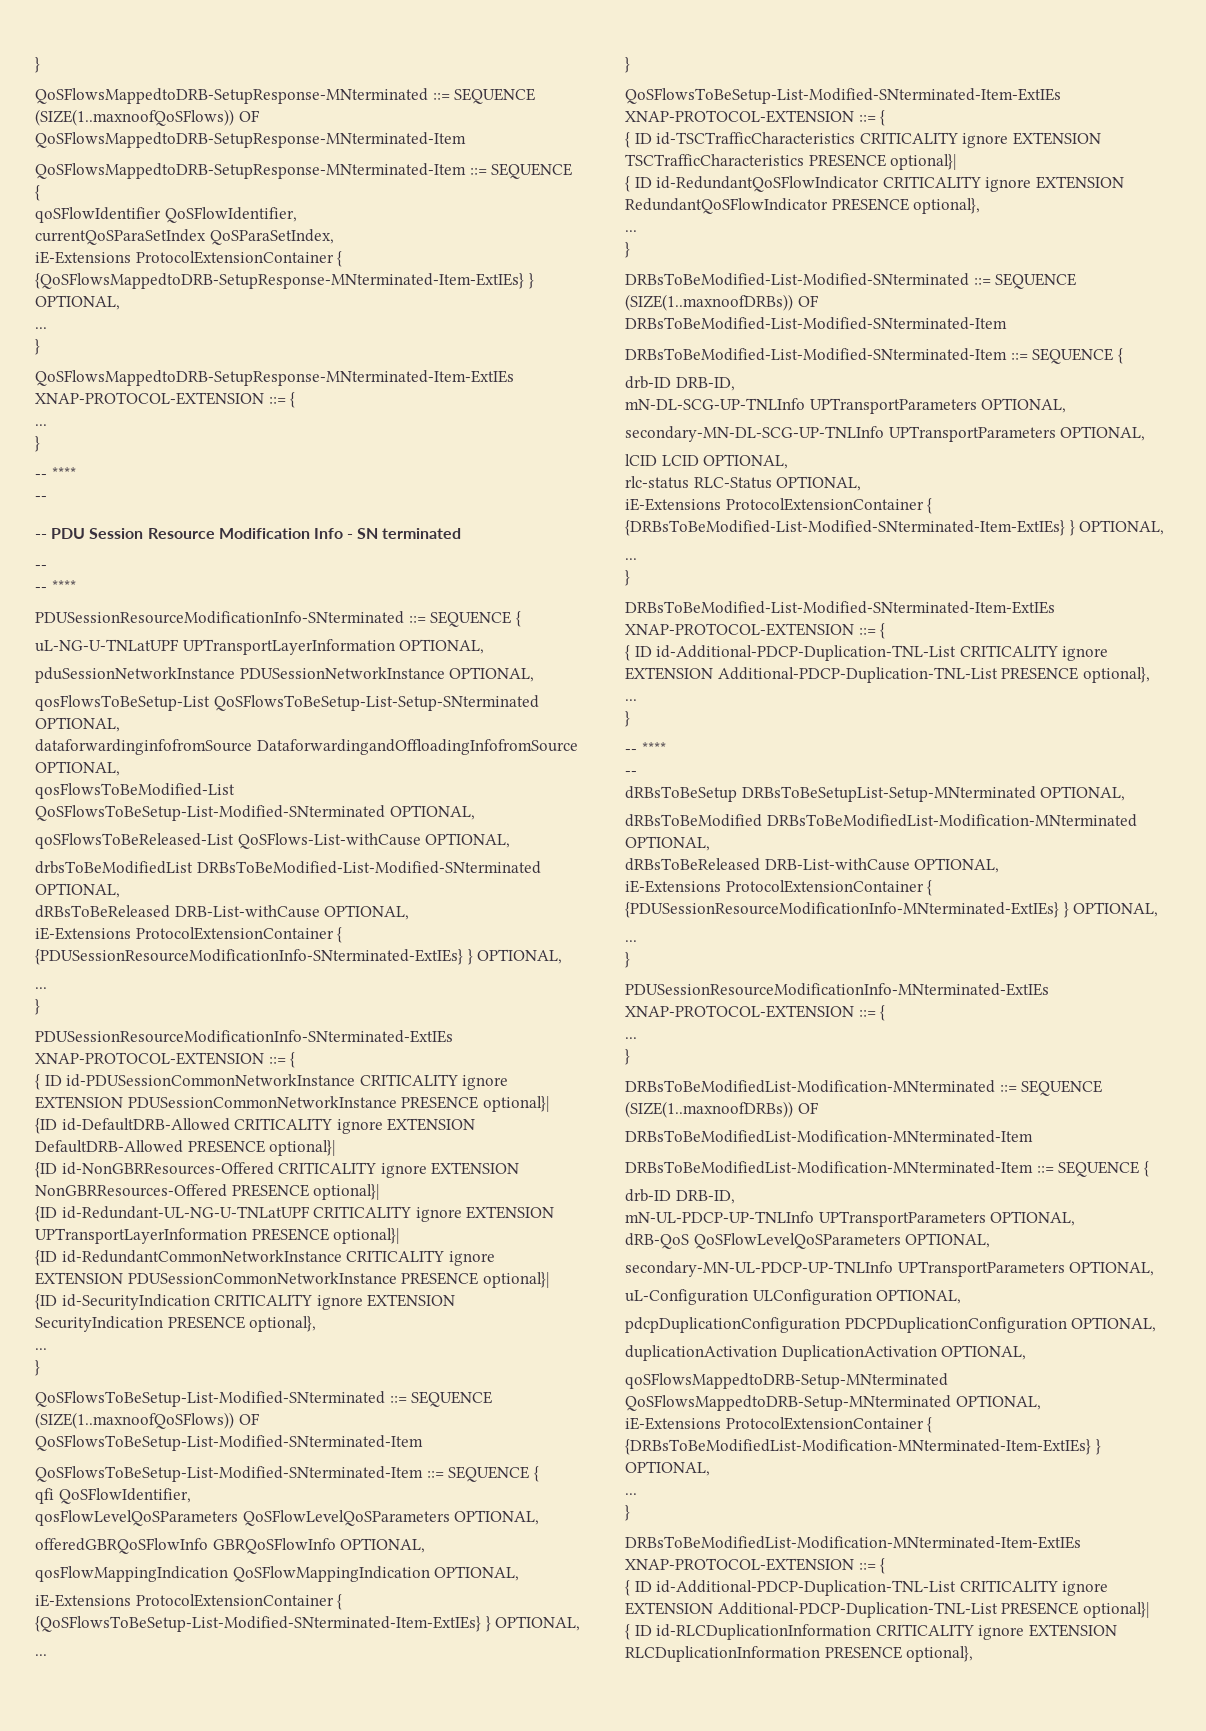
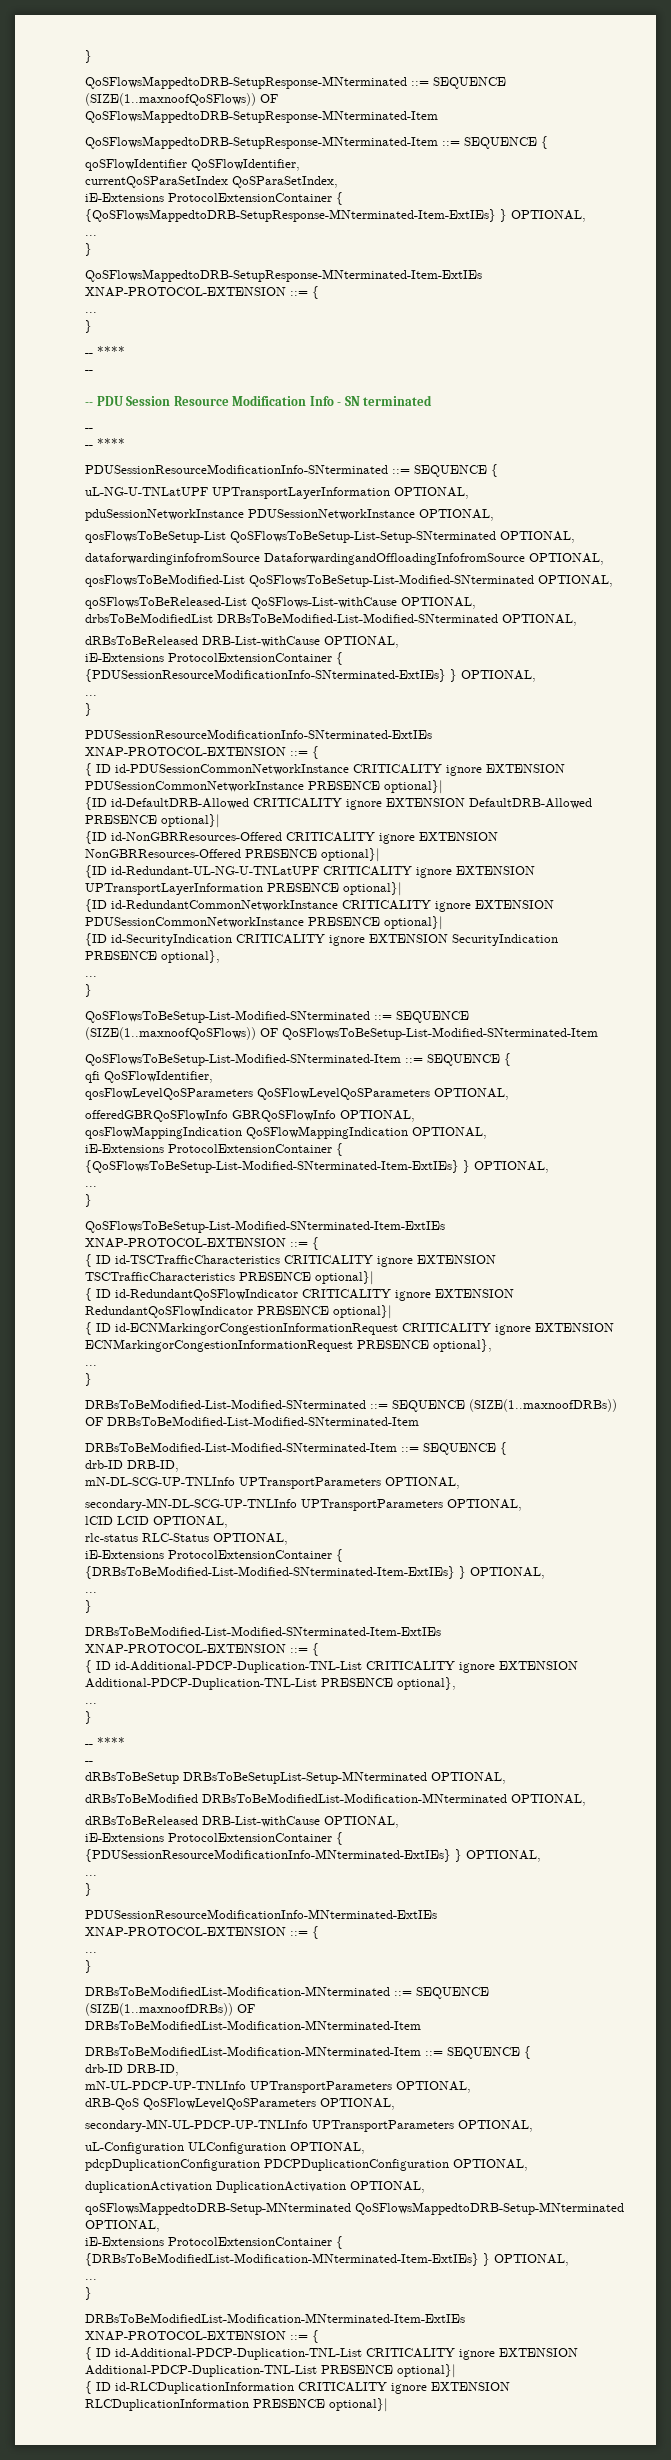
(909, 204) none -> [333,1305,392,1319] [85,1322,614,1335] [85,1339,429,1352] optional}| // { ID id-ECNMarkingorCongestionInformationRequest CRITICALITY ignore EXTENSION ECNMarkingorCongestionInformationRequest PRESENCE
[906,1646,974,1662] optional}, -> [329,2398,388,2412] optional}|

